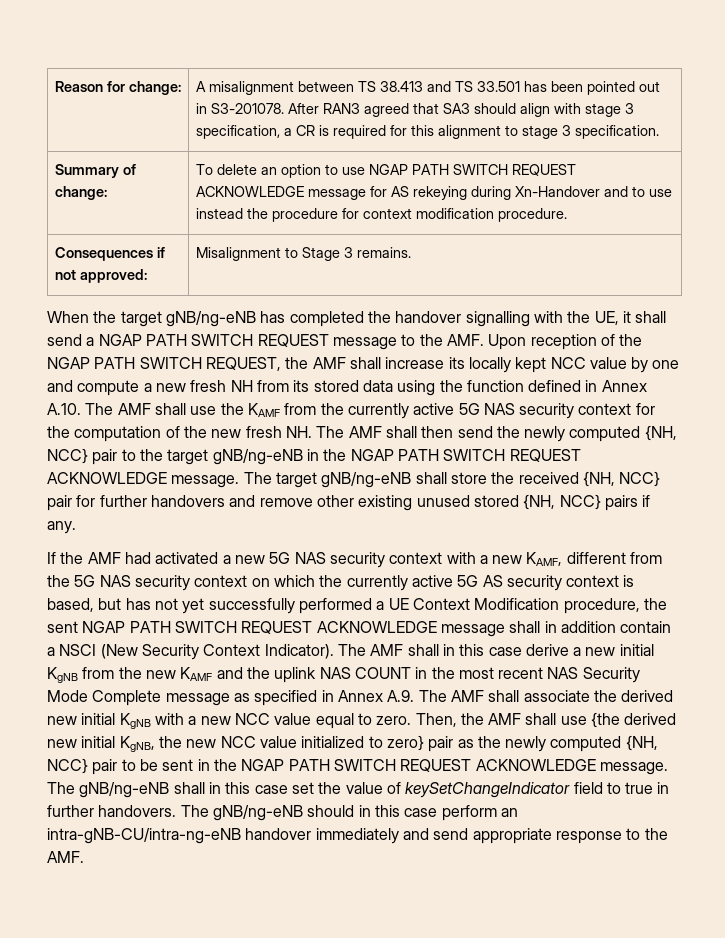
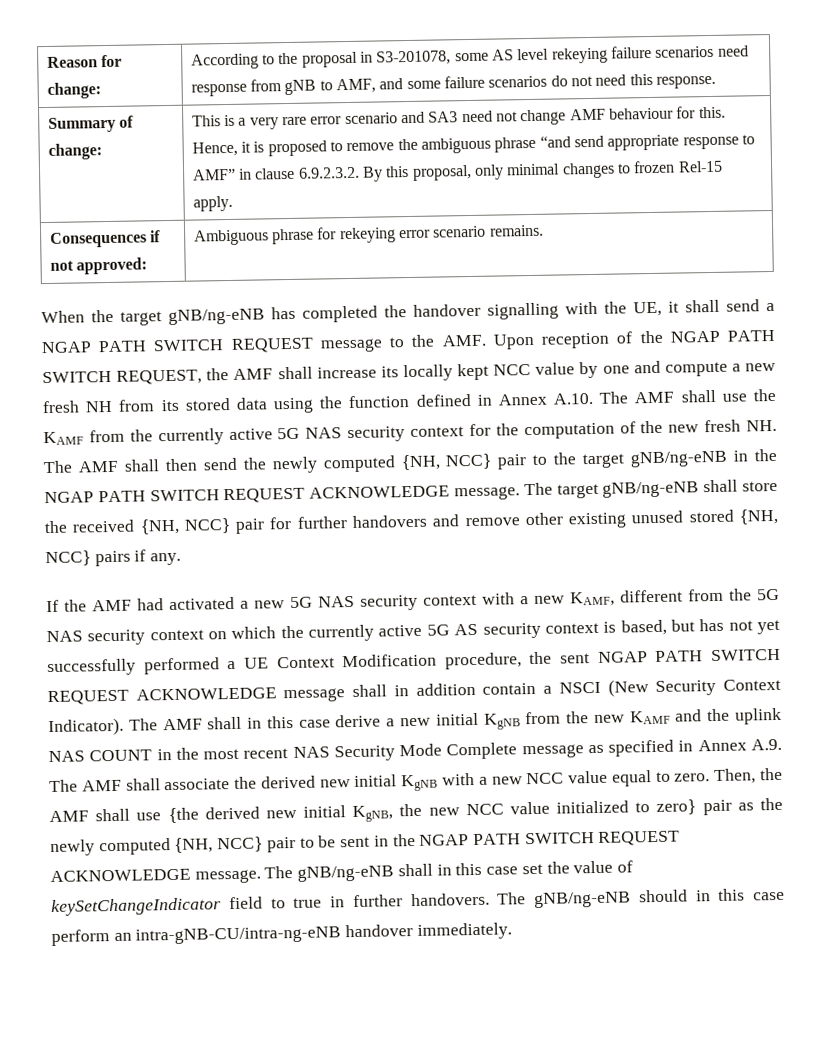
[195,81,660,95] [195,103,634,117] [195,125,659,139] [54,164,136,178] [54,186,107,200] [195,164,576,178] [195,186,672,200] [195,208,567,222] [54,247,165,261] [54,269,147,283] [195,247,353,261] A misalignment between TS 38.413 and TS 33.501 has been pointed out in S3-201078. After RAN3 agreed that SA3 should align with stage 3 specification, a CR is required for this alignment to stage 3 specification. // Summary of change: | To delete an option to use NGAP PATH SWITCH REQUEST ACKNOWLEDGE message for AS rekeying during Xn-Handover and to use instead the procedure for context modification procedure. // Consequences if not approved: | Misalignment to Stage 3 -> [190,45,749,70] [190,73,716,97] [47,115,135,133] [47,143,102,160] [191,106,726,130] [191,134,755,157] [192,160,723,182] [192,195,233,212] [49,230,162,248] [49,257,148,275] [193,225,487,246] According to the proposal in S3-201078, some AS level rekeying failure scenarios need response from gNB to AMF, and some failure scenarios do not need this response. // Summary of change: | This is a very rare error scenario and SA3 need not change AMF behaviour for this. Hence, it is proposed to remove the ambiguous phrase “and send appropriate response to AMF” in clause 6.9.2.3.2. By this proposal, only minimal changes to frozen Rel-15 apply. // Consequences if not approved: | Ambiguous phrase for rekeying error scenario
[315,828,668,844] [47,851,84,863] immediately and send appropriate response to the AMF. -> [416,922,512,940] immediately.

